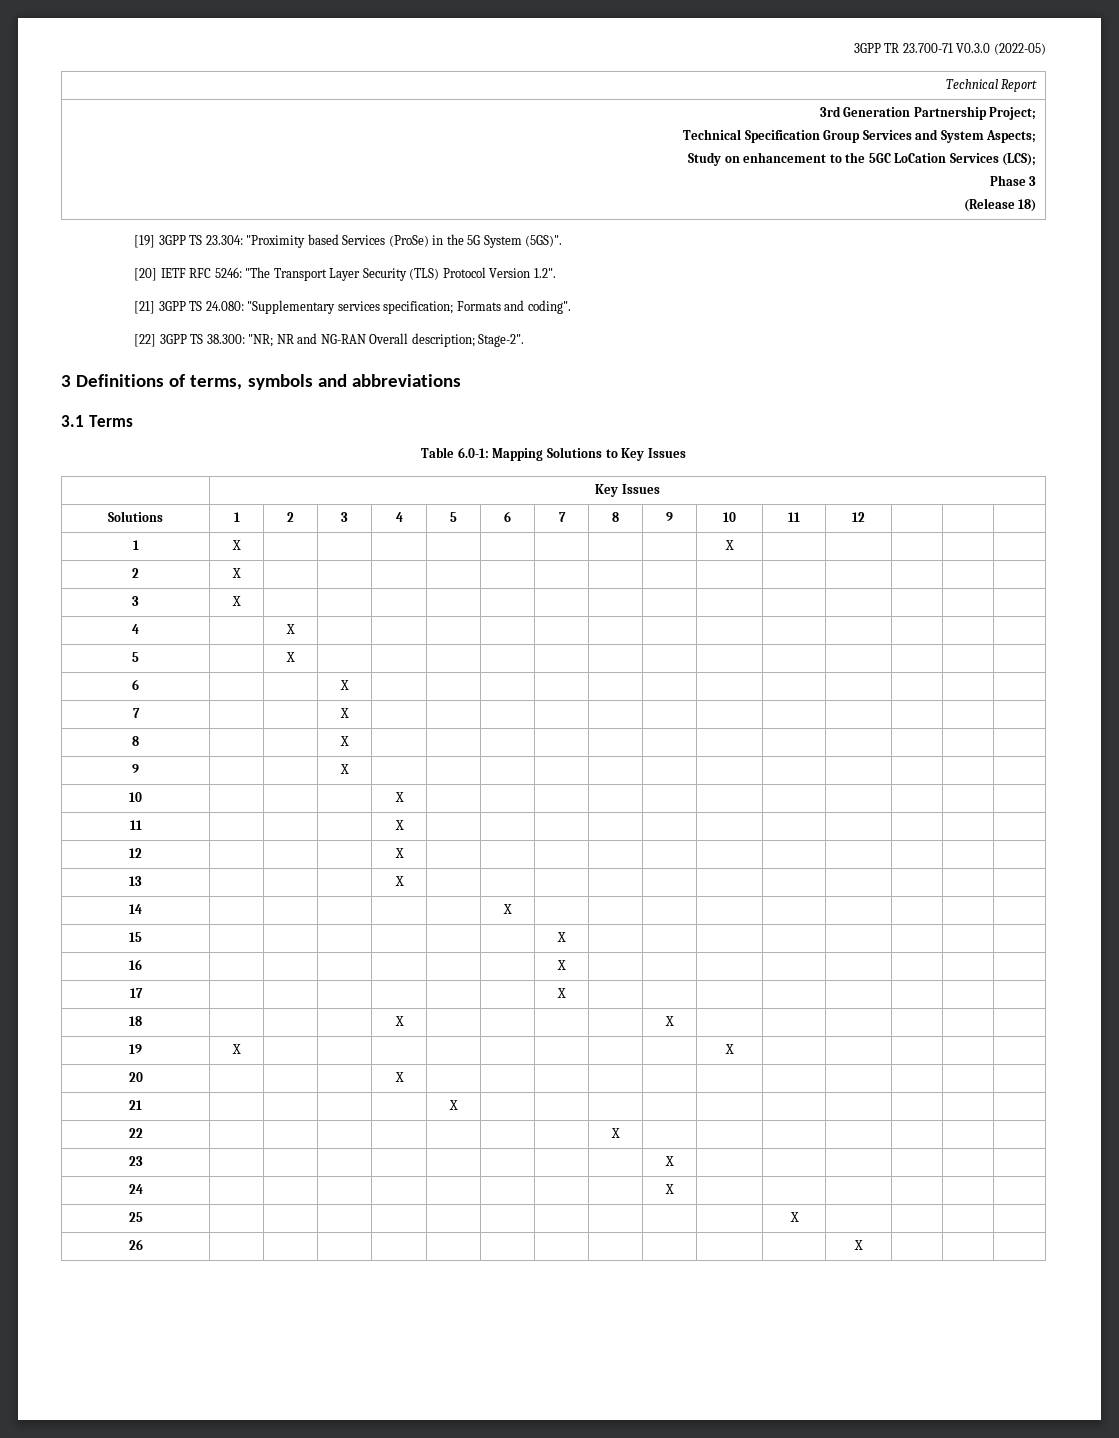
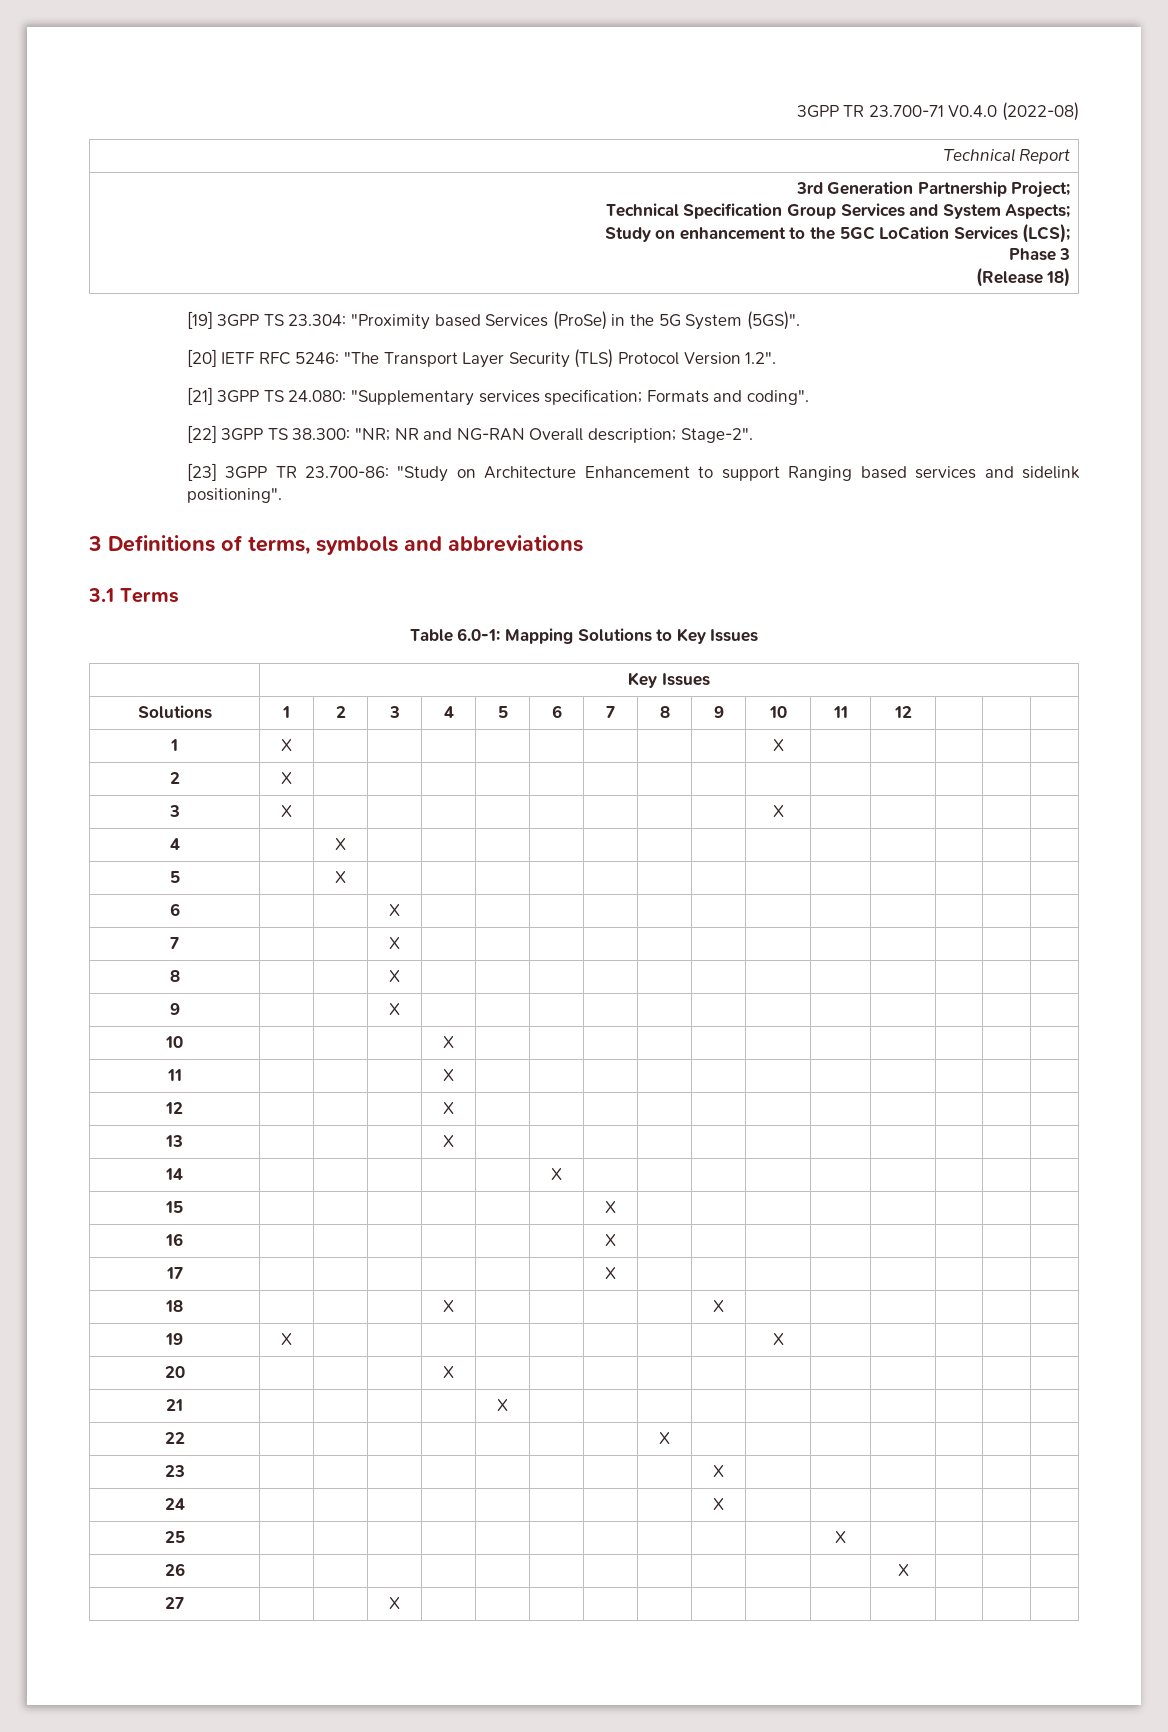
[956,43,1046,55] V0.3.0 (2022-05) -> [948,102,1079,121] V0.4.0 (2022-08)
(525, 340) none -> [186,463,1080,482] [186,488,282,503] // [23] 3GPP TR 23.700-86: "Study on Architecture Enhancement to support Ranging based services and sidelink positioning".
(241, 601) none -> [772,805,784,817] X
(863, 1245) none -> [165,1597,184,1609] [389,1597,400,1609] // 27 | | | X | | | | | | | | | | | |

